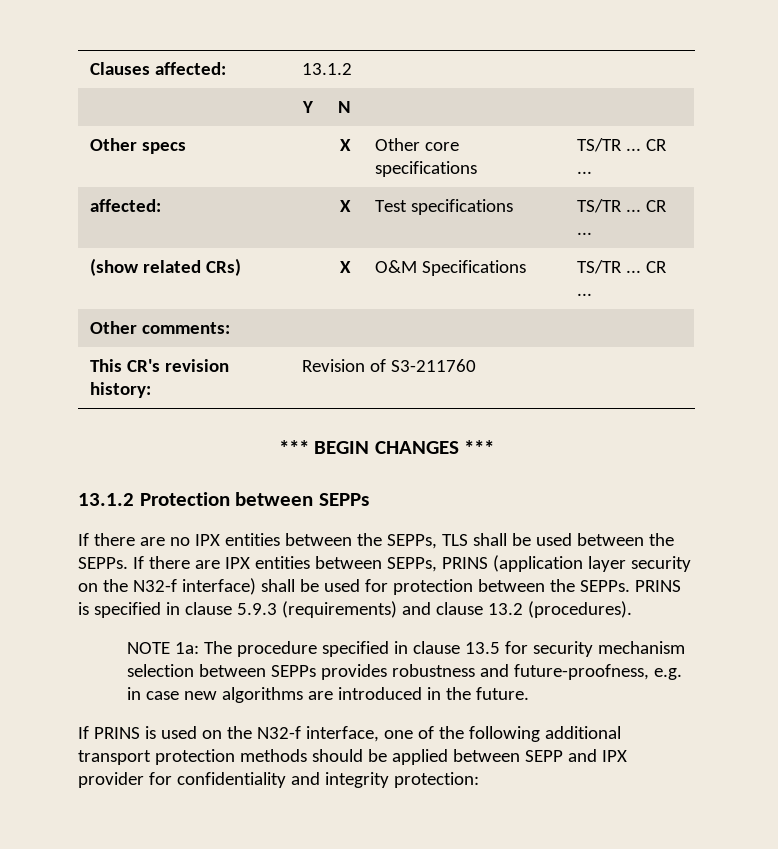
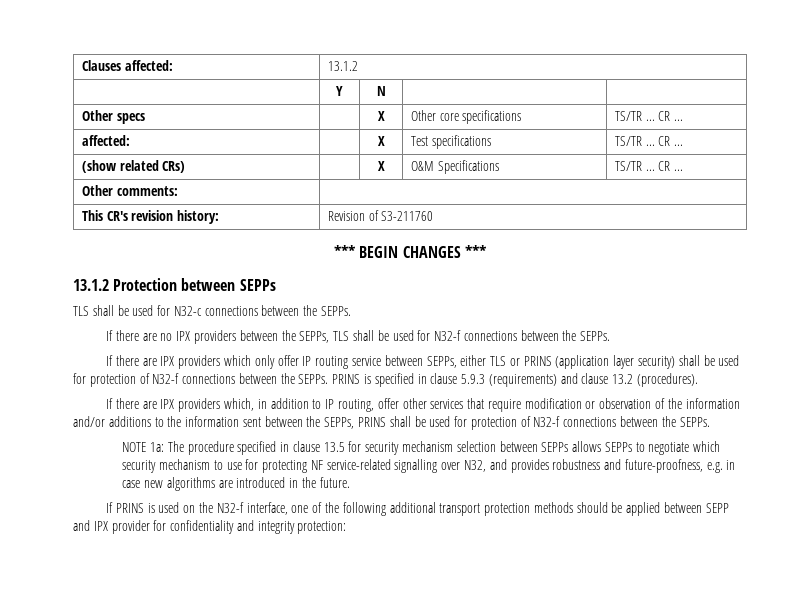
(369, 499) none -> [73,305,352,316] // TLS shall be used for N32-c connections between the SEPPs.
[224,533,280,546] entities -> [194,330,237,344] providers
[576,533,674,546] [78,555,691,572] [78,578,473,595] between the SEPPs. If there are IPX entities between SEPPs, PRINS (application layer security on the N32-f interface) shall be used for protection -> [417,330,611,341] [106,355,740,369] [73,373,236,387] for N32-f connections between the SEPPs. // If there are IPX providers which only offer IP routing service between SEPPs, either TLS or PRINS (application layer security) shall be used for protection of N32-f connections
(632, 609) none -> [106,398,740,412] [73,416,710,430] // If there are IPX providers which, in addition to IP routing, offer other services that require modification or observation of the information and/or additions to the information sent between the SEPPs, PRINS shall be used for protection of N32-f connections between the SEPPs.
(316, 671) none -> [572,441,721,455] [122,459,507,473] allows SEPPs to negotiate which security mechanism to use for protecting NF service-related signalling over N32, and

